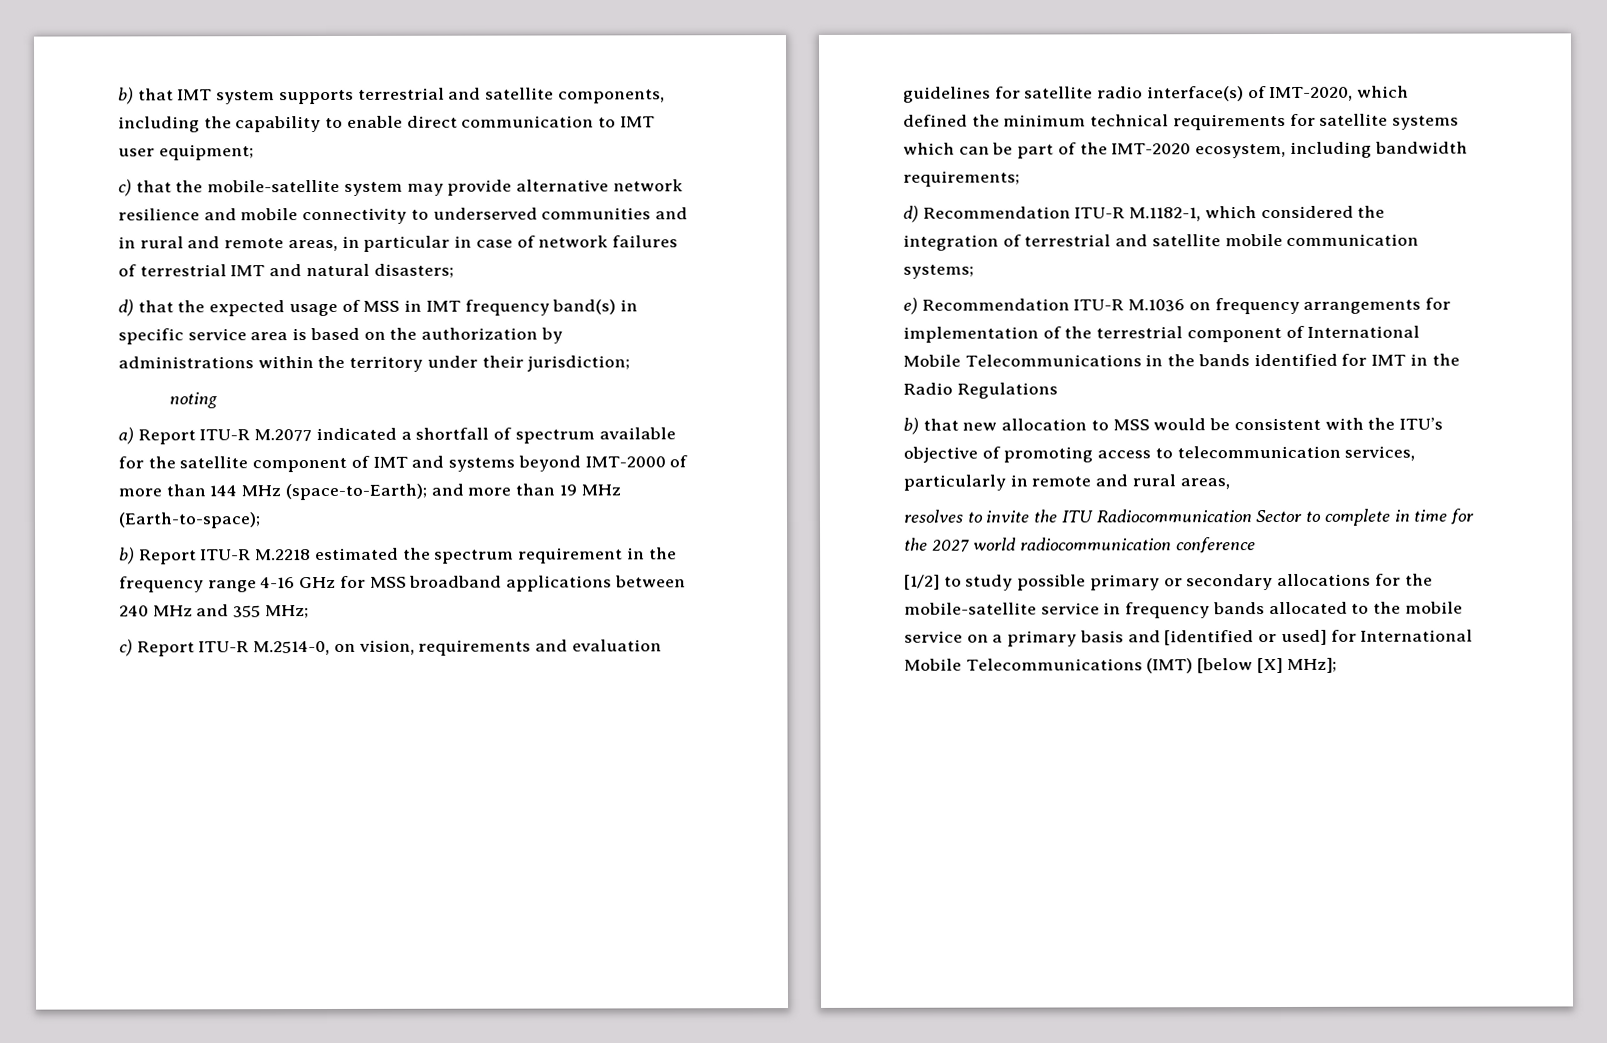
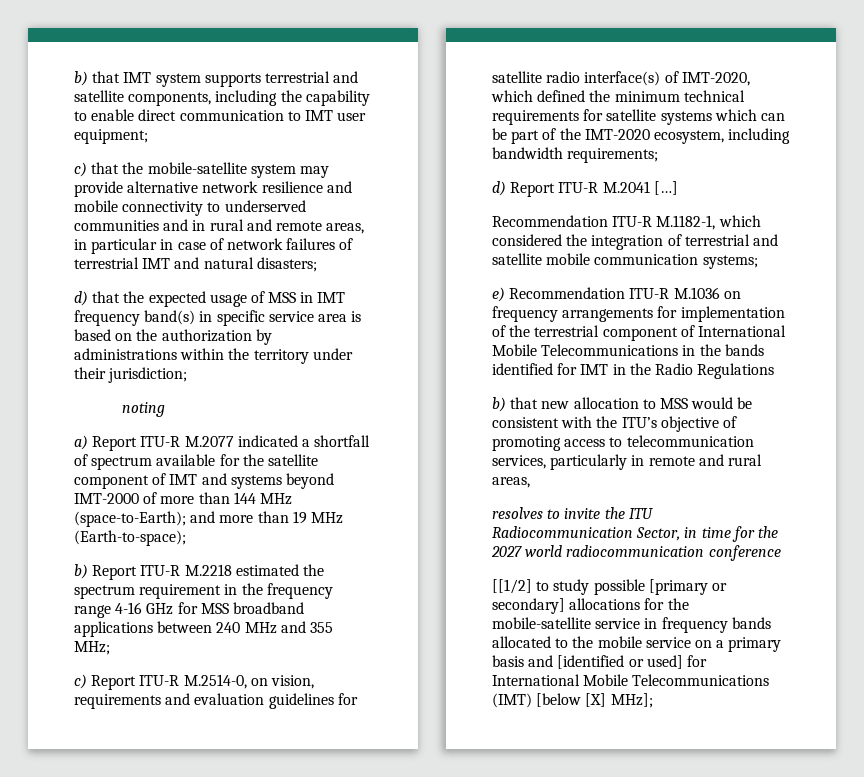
(919, 214) none -> [510,181,678,197] Report ITU-R M.2041 […] //
[1255,508,1391,526] Sector to complete -> [636,527,681,541] Sector,
[904,574,940,590] [1/2] -> [492,579,532,594] [[1/2]
[1089,574,1274,591] primary or secondary -> [648,579,727,595] [492,598,565,614] [primary or secondary]

